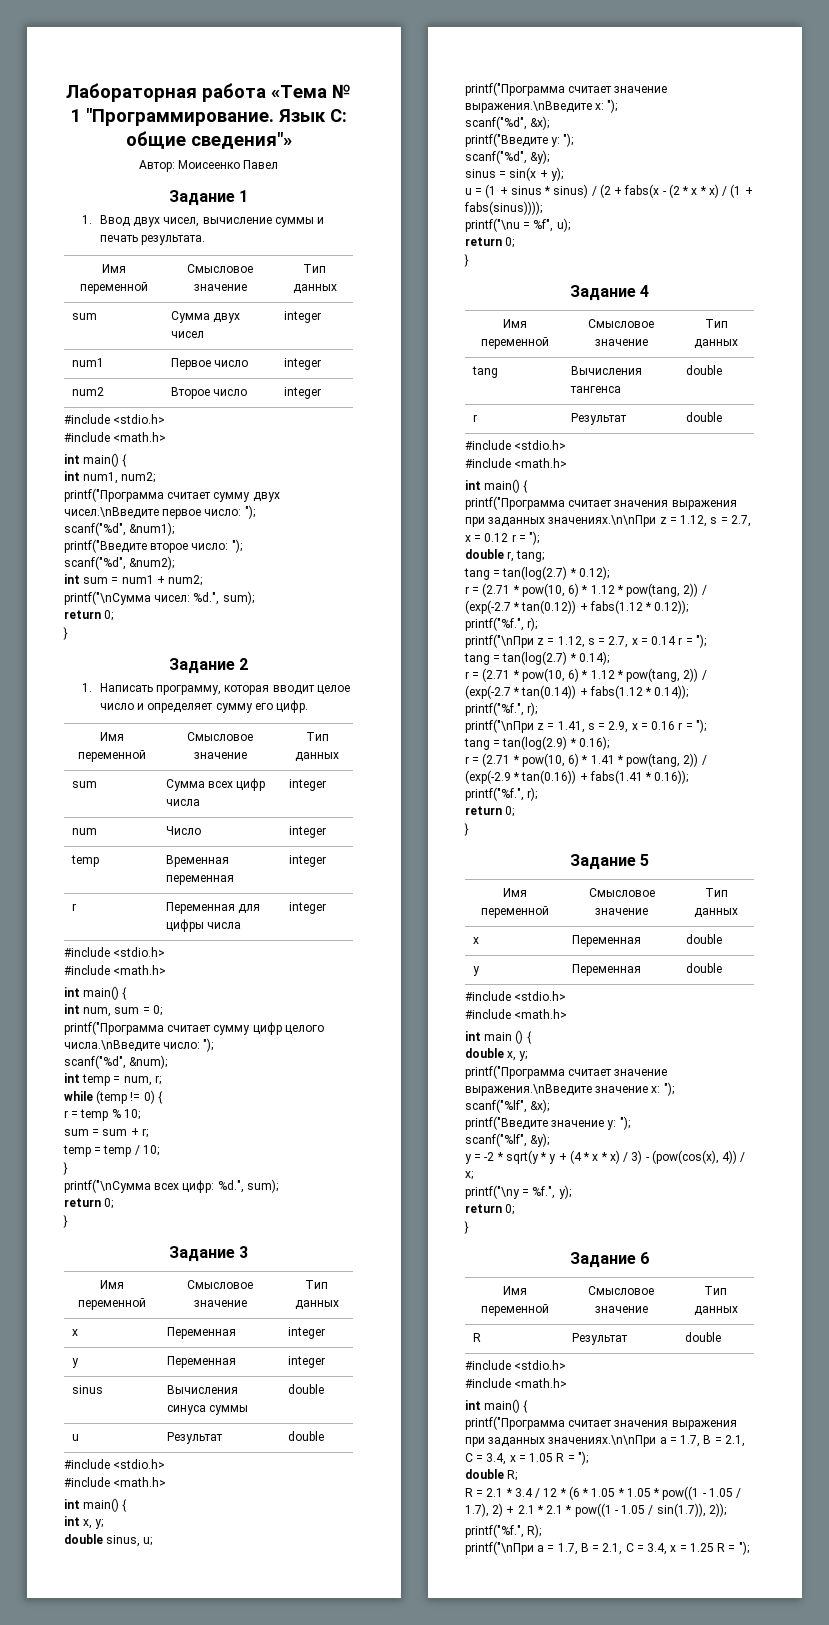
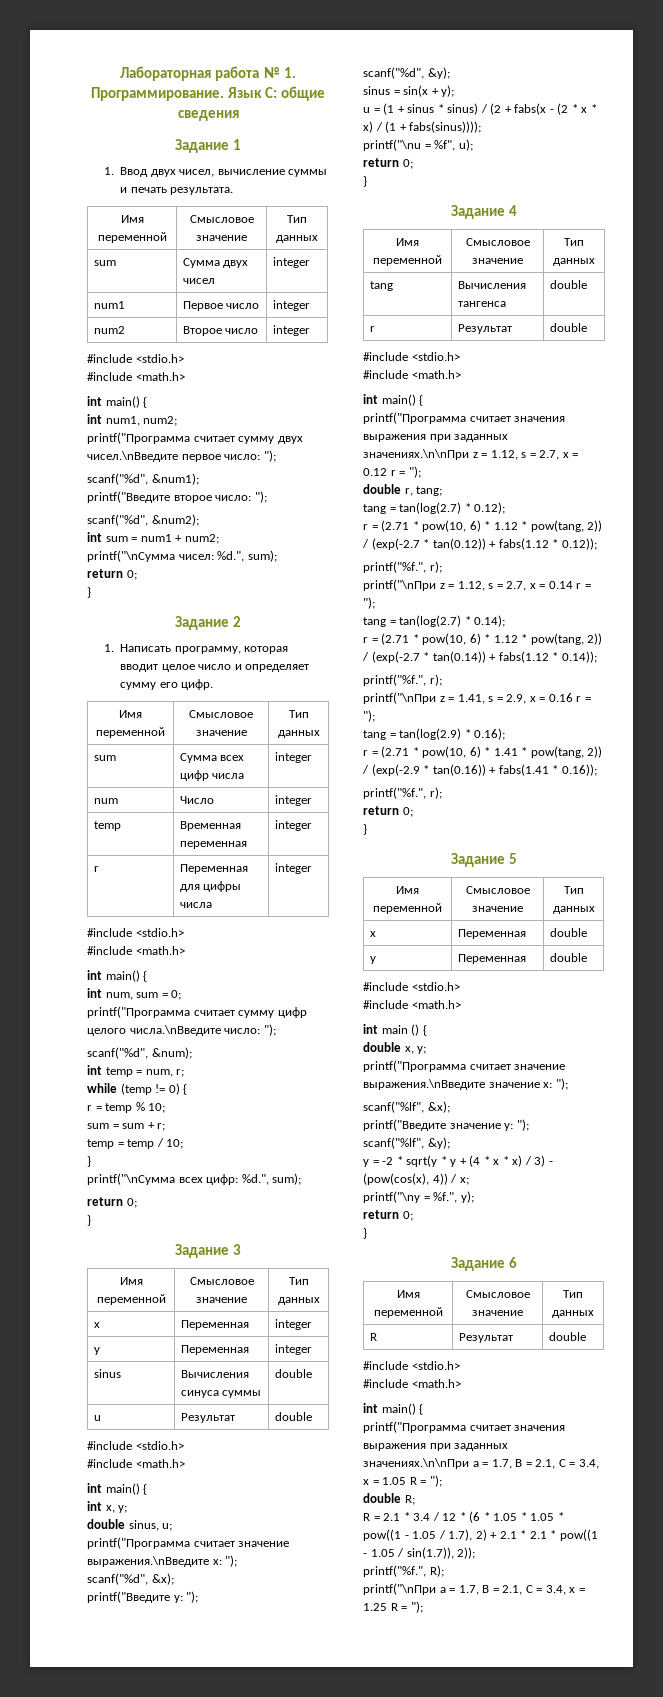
[271,84,351,98] [70,108,347,126] [125,131,292,149] [138,160,279,172] «Тема № 1 "Программирование. Язык С: общие сведения"» // Автор: Моисеенко Павел -> [263,67,296,78] [90,86,326,101] [177,110,239,121] № 1. Программирование. Язык С: общие сведения

